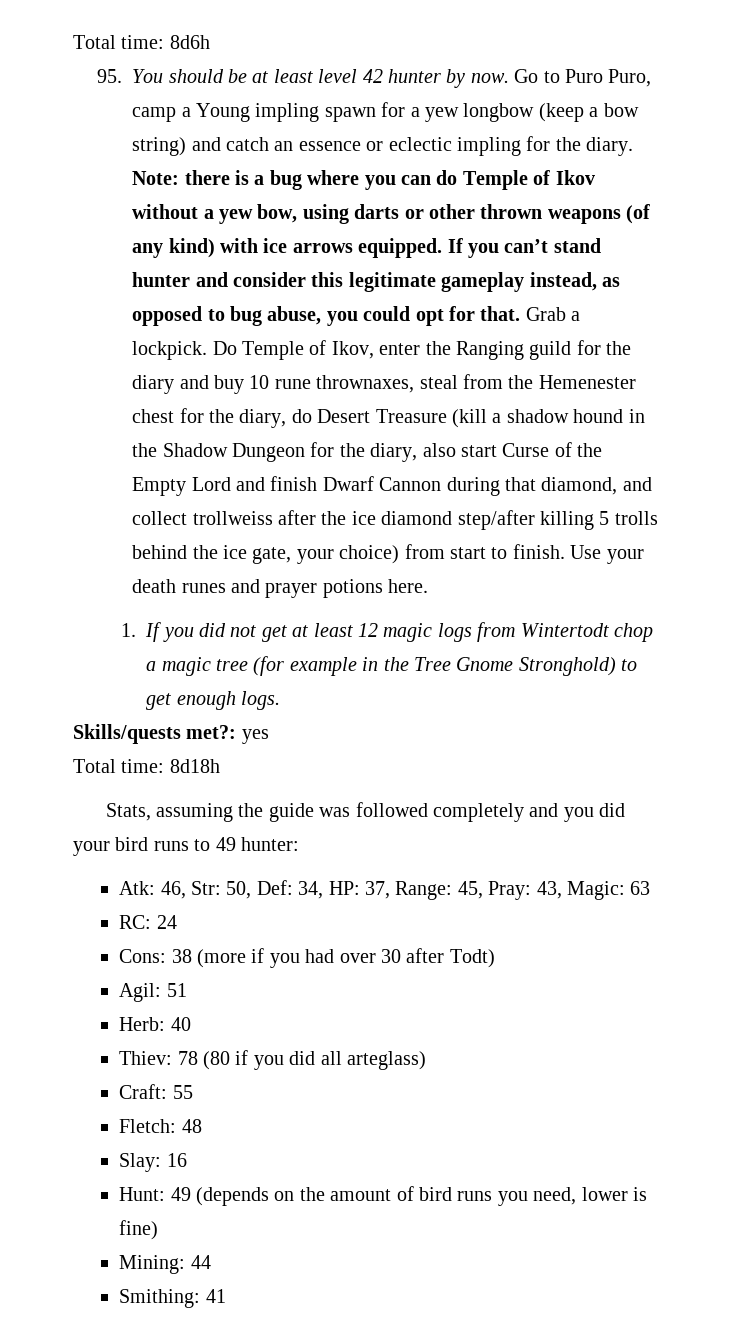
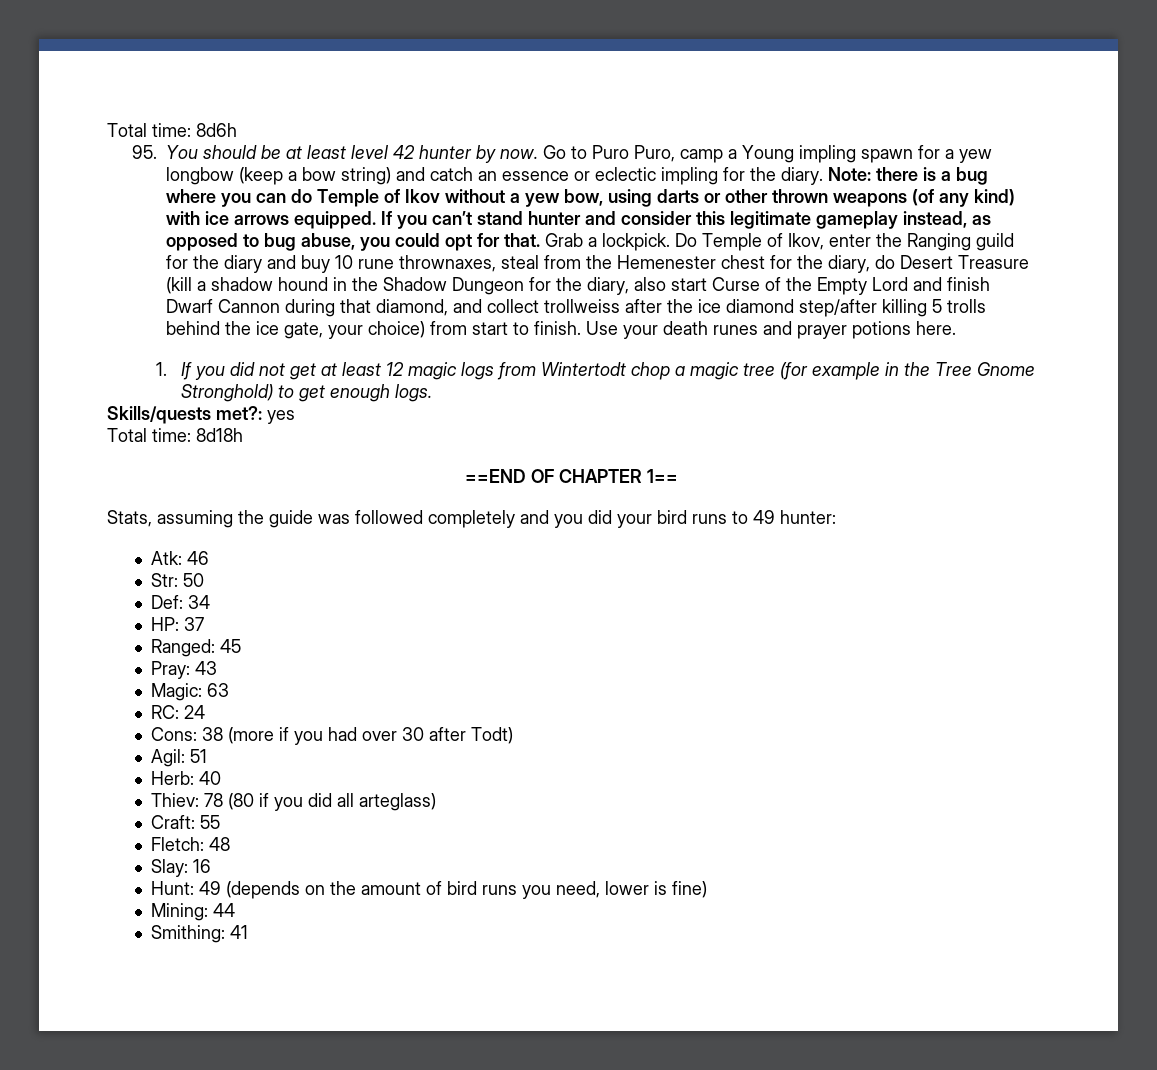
(220, 766) none -> [465,469,678,483] // ==END OF CHAPTER 1==
[160,880,562,900] 46, Str: 50, Def: 34, HP: 37, Range: 45, Pray: 43, -> [187,551,210,565] [151,573,205,587] [151,595,211,609] [151,617,205,631] [151,639,242,657] [151,661,218,679] 46 // Str: 50 // Def: 34 // HP: 37 // Ranged: 45 // Pray: 43 //

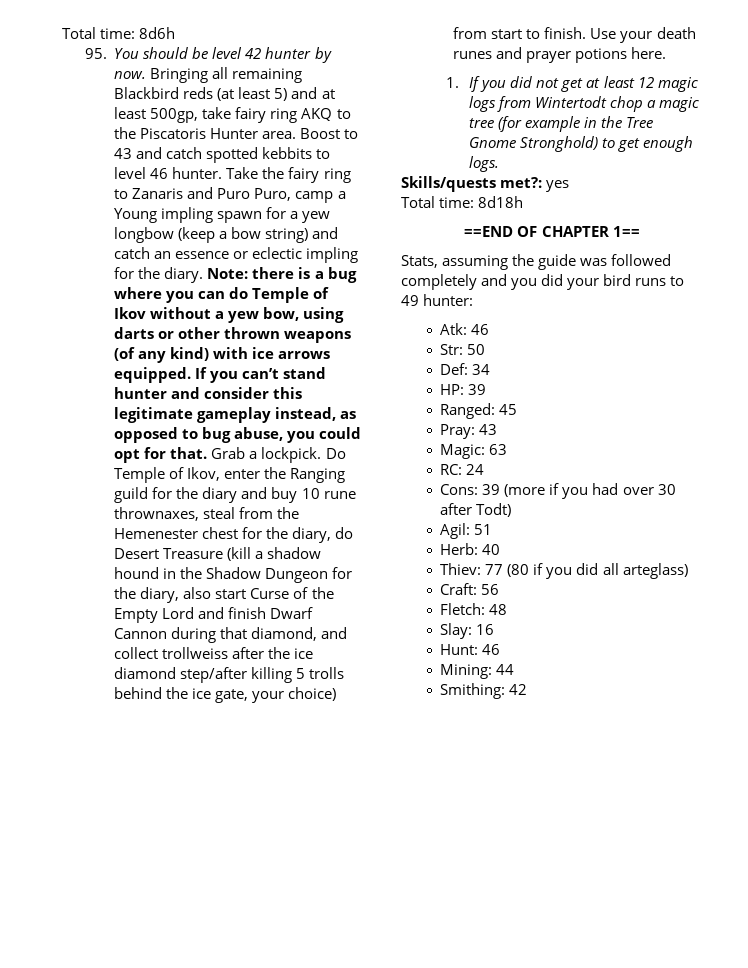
[285,145,346,159] at least -> (209, 53) none
[542,145,587,159] Go to -> [150,67,303,83] [114,87,335,101] [114,107,351,123] [114,127,359,139] [114,147,331,163] [114,167,351,183] [114,187,214,199] Bringing all remaining Blackbird reds (at least 5) and at least 500gp, take fairy ring AKQ to the Piscatoris Hunter area. Boost to 43 and catch spotted kebbits to level 46 hunter. Take the fairy ring to Zanaris and
[184,617,205,631] 37 -> [468,384,487,395] 39
[202,727,224,741] 38 -> [482,484,501,495] 39
[204,793,224,807] 78 -> [485,564,504,575] 77
[200,815,221,829] 55 -> [481,584,500,595] 56
[199,881,708,899] 49 (depends on the amount of bird runs you need, lower is fine) -> [482,644,501,655] 46
[230,925,249,939] 41 -> [509,684,528,695] 42

